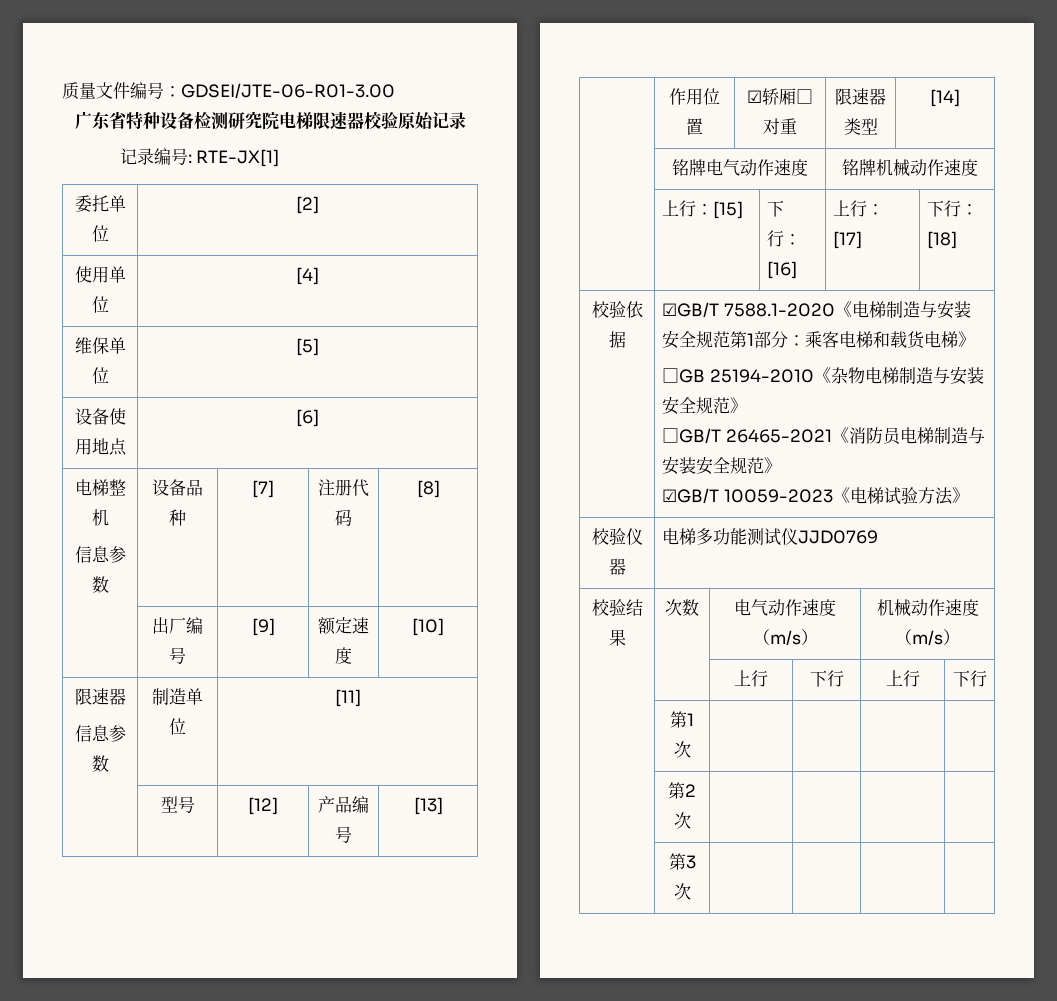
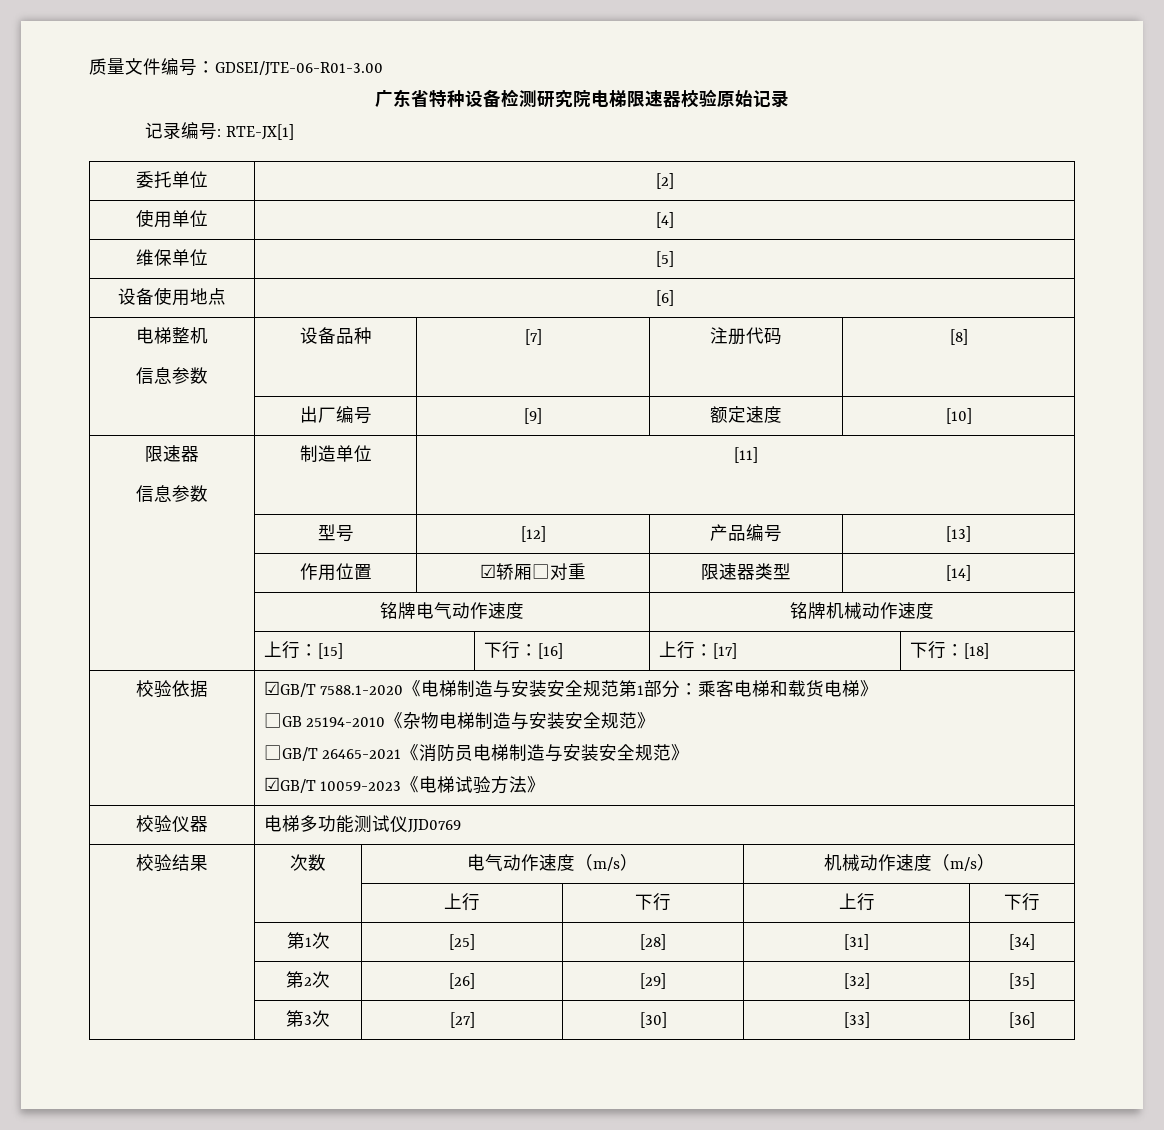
[668,782,696,799] [673,812,691,829] [668,853,696,870] [673,883,691,900] | | | // | 第2次 | | | | // | 第3次 | | | | -> [449,934,475,950] [640,934,666,950] [844,934,869,950] [1009,934,1035,950] [286,971,330,988] [449,973,475,989] [640,973,666,989] [843,973,870,989] [1009,973,1035,989] [286,1010,330,1027] [449,1012,475,1028] [639,1012,667,1028] [843,1012,870,1028] [1009,1012,1035,1028] [25] | [28] | [31] | [34] // | 第2次 | [26] | [29] | [32] | [35] // | 第3次 | [27] | [30] | [33] | [36]

